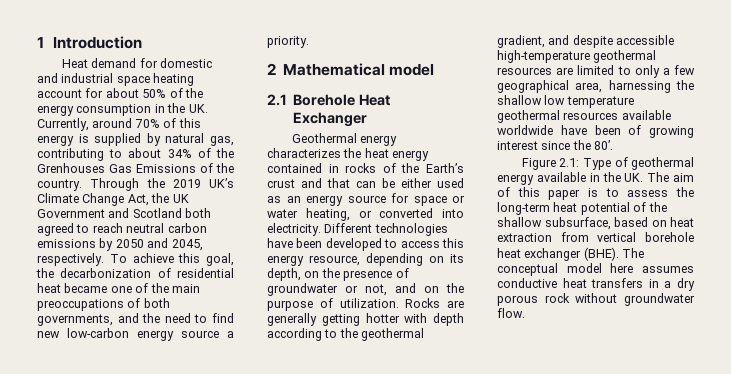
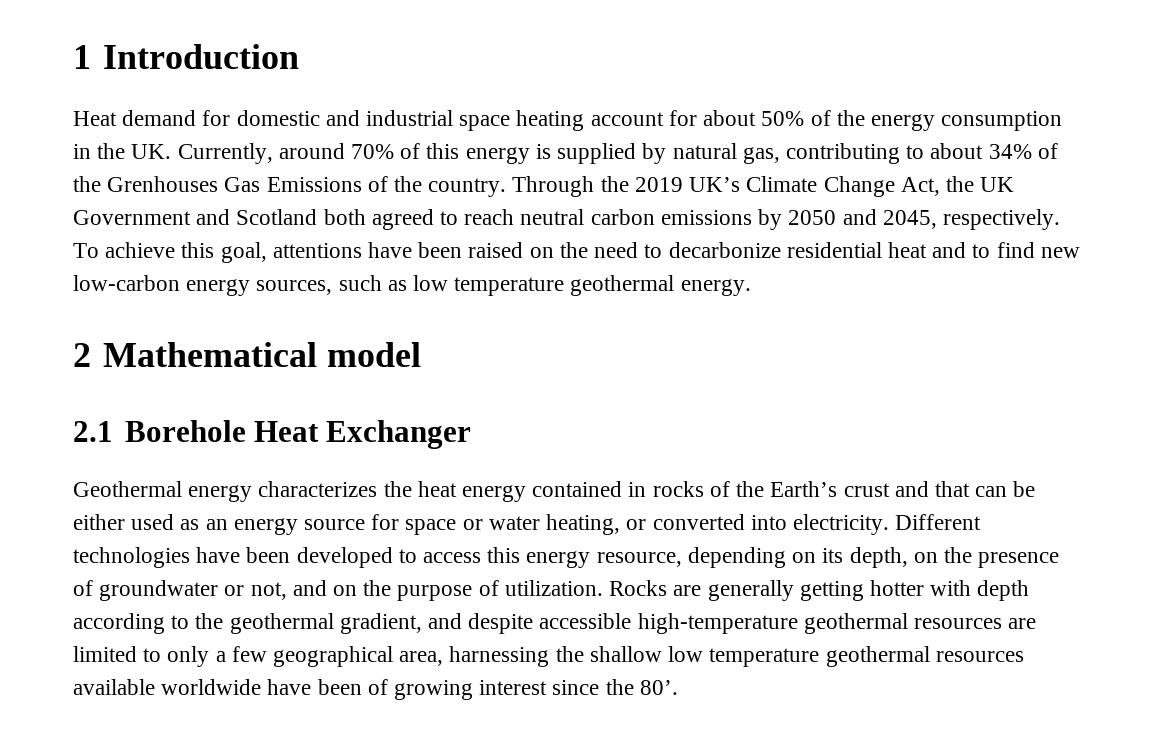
[36,268,235,278] [37,283,200,293] [37,298,170,311] [37,313,191,326] the decarbonization of residential heat became one of the main preoccupations of both governments, and the need -> [272,242,967,258] attentions have been raised on the need to decarbonize residential heat and
[181,330,234,338] [267,36,309,48] source a priority. -> [256,275,751,296] sources, such as low temperature geothermal energy.
[521,157,694,170] [497,172,694,185] [497,187,694,200] [497,202,667,215] [497,217,694,230] [497,232,694,242] [497,247,645,261] [497,263,694,276] [497,278,695,291] [497,293,695,306] [497,308,525,318] // Figure 2.1: Type of geothermal energy available in the UK. The aim of this paper is to assess the long-term heat potential of the shallow subsurface, based on heat extraction from vertical borehole heat exchanger (BHE). The conceptual model here assumes conductive heat transfers in a dry porous rock without groundwater flow. -> (678, 687) none

